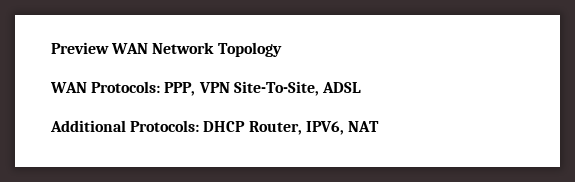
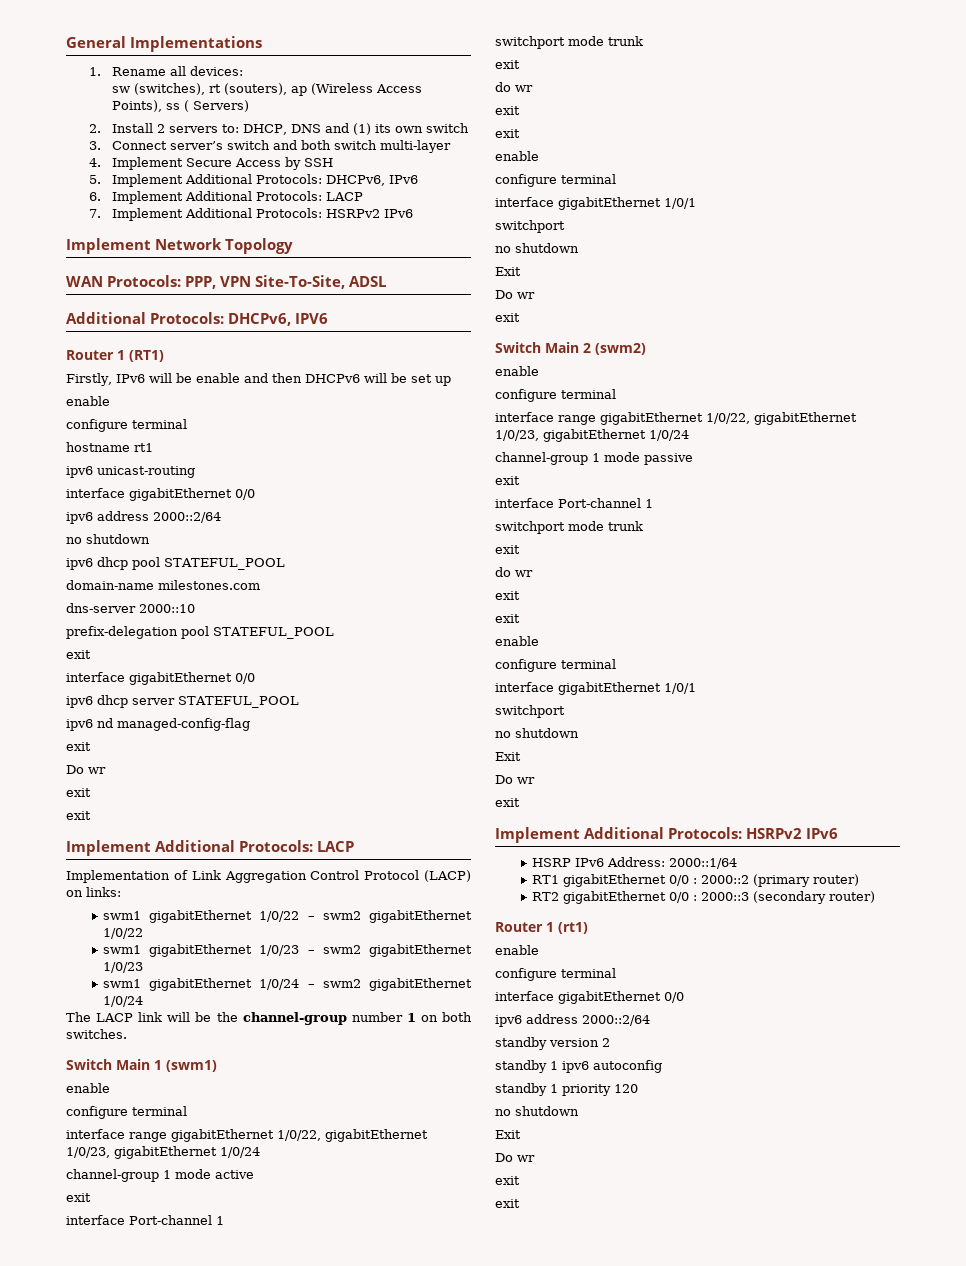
[51,42,149,54] Preview WAN -> [66,36,263,52] [89,66,244,76] [112,83,423,96] [112,100,250,112] [89,123,470,135] [89,140,452,153] [89,157,334,170] [89,174,419,187] [89,191,364,204] [89,208,414,221] [66,238,151,254] General Implementations // 1. Rename all devices: // sw (switches), rt (souters), ap (Wireless Access Points), ss ( Servers) // 2. Install 2 servers to: DHCP, DNS and (1) its own switch // 3. Connect server’s switch and both switch multi-layer // 4. Implement Secure Access by SSH // 5. Implement Additional Protocols: DHCPv6, IPv6 // 6. Implement Additional Protocols: LACP // 7. Implement Additional Protocols: HSRPv2 IPv6 // Implement
[203,121,379,135] DHCP Router, IPV6, NAT -> [228,313,329,326] [66,350,164,362] [66,373,451,386] [66,396,110,406] [66,419,187,432] [66,442,153,452] [66,466,195,478] [66,488,255,501] [66,511,221,524] [66,534,150,544] [66,557,285,570] [66,580,260,590] [66,603,195,613] [66,626,334,639] [66,650,91,659] [66,672,255,685] [66,695,299,708] [66,718,250,731] [66,742,91,751] [66,765,106,774] [66,788,91,797] [66,811,91,820] [66,840,355,856] [66,870,471,883] [66,887,121,897] [102,910,472,923] [102,928,143,939] [102,944,472,957] [102,962,143,973] [102,978,472,991] [102,996,143,1007] [66,1012,473,1025] [66,1029,127,1039] [66,1059,217,1072] [66,1083,110,1093] [66,1106,187,1119] [66,1129,428,1142] [66,1146,260,1159] [66,1169,254,1182] [66,1193,91,1202] [66,1215,224,1225] [495,36,643,49] [495,60,520,69] [495,82,533,92] [495,106,520,115] [495,129,520,138] [495,151,539,161] [495,174,616,187] [495,197,696,210] [495,220,565,233] [495,243,579,253] [495,267,521,276] [495,290,535,299] [495,313,520,322] [495,342,646,355] [495,366,539,376] [495,389,616,402] [495,412,857,425] [495,429,689,442] [495,452,693,465] [495,476,520,485] [495,498,653,508] [495,521,643,534] [495,545,520,554] [495,567,533,577] [495,591,520,600] [495,614,520,623] [495,636,539,646] [495,659,616,672] [495,682,696,695] [495,705,565,718] [495,728,579,738] [495,752,521,761] [495,775,535,784] [495,798,520,807] [495,827,839,843] [531,857,737,869] [531,874,859,887] [531,891,875,904] [495,922,588,934] [495,945,539,955] [495,968,616,981] [495,991,684,1004] [495,1014,650,1027] [495,1037,610,1050] [495,1060,662,1073] [495,1083,638,1096] [495,1106,579,1116] [495,1130,521,1139] [495,1153,535,1162] [495,1176,520,1185] [495,1199,520,1208] DHCPv6, IPV6 // Router 1 (RT1) // Firstly, IPv6 will be enable and then DHCPv6 will be set up // enable // configure terminal // hostname rt1 // ipv6 unicast-routing // interface gigabitEthernet 0/0 // ipv6 address 2000::2/64 // no shutdown // ipv6 dhcp pool STATEFUL_POOL // domain-name milestones.com // dns-server 2000::10 // prefix-delegation pool STATEFUL_POOL // exit // interface gigabitEthernet 0/0 // ipv6 dhcp server STATEFUL_POOL // ipv6 nd managed-config-flag // exit // Do wr // exit // exit // Implement Additional Protocols: LACP // Implementation of Link Aggregation Control Protocol (LACP) on links: // swm1 gigabitEthernet 1/0/22 – swm2 gigabitEthernet 1/0/22 // swm1 gigabitEthernet 1/0/23 – swm2 gigabitEthernet 1/0/23 // swm1 gigabitEthernet 1/0/24 – swm2 gigabitEthernet 1/0/24 // The LACP link will be the channel-group number 1 on both switches. // Switch Main 1 (swm1) // enable // configure terminal // interface range gigabitEthernet 1/0/22, gigabitEthernet 1/0/23, gigabitEthernet 1/0/24 // channel-group 1 mode active // exit // interface Port-channel 1 // switchport mode trunk // exit // do wr // exit // exit // enable // configure terminal // interface gigabitEthernet 1/0/1 // switchport // no shutdown // Exit // Do wr // exit // Switch Main 2 (swm2) // enable // configure terminal // interface range gigabitEthernet 1/0/22, gigabitEthernet 1/0/23, gigabitEthernet 1/0/24 // channel-group 1 mode passive // exit // interface Port-channel 1 // switchport mode trunk // exit // do wr // exit // exit // enable // configure terminal // interface gigabitEthernet 1/0/1 // switchport // no shutdown // Exit // Do wr // exit // Implement Additional Protocols: HSRPv2 IPv6 // HSRP IPv6 Address: 2000::1/64 // RT1 gigabitEthernet 0/0 : 2000::2 (primary router) // RT2 gigabitEthernet 0/0 : 2000::3 (secondary router) // Router 1 (rt1) // enable // configure terminal // interface gigabitEthernet 0/0 // ipv6 address 2000::2/64 // standby version 2 // standby 1 ipv6 autoconfig // standby 1 priority 120 // no shutdown // Exit // Do wr // exit // exit

